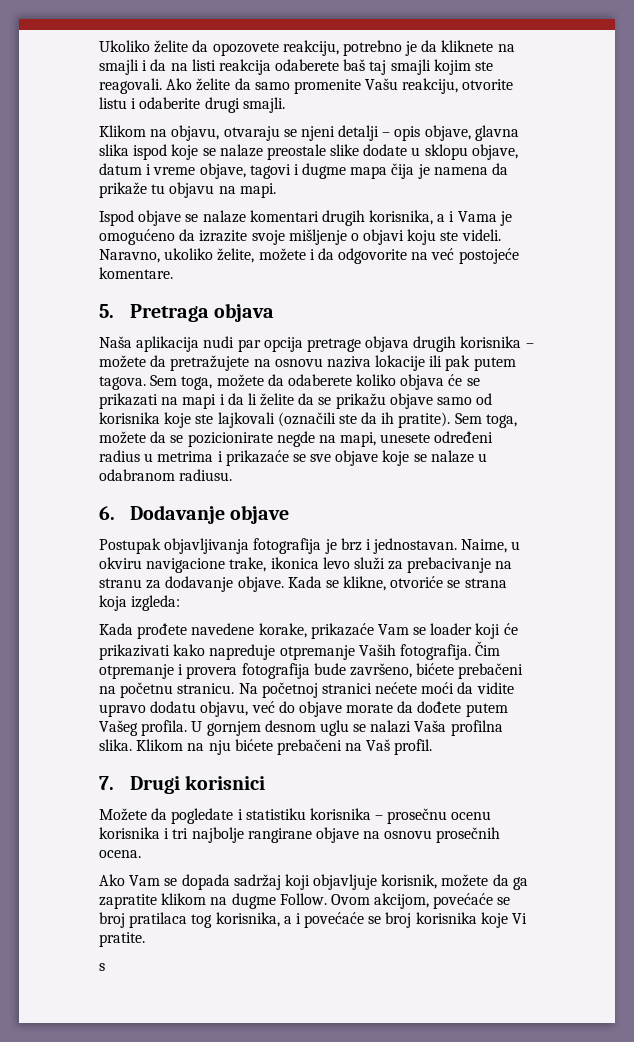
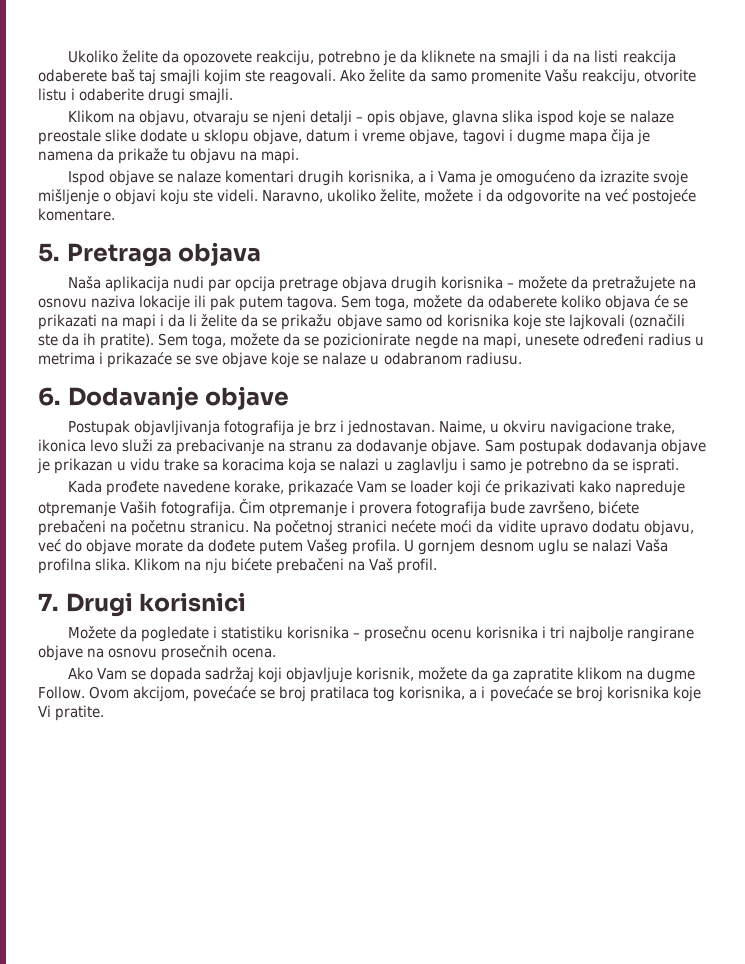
[287,576,507,591] [99,595,181,611] Kada se klikne, otvoriće se strana koja izgleda: -> [484,439,706,455] [37,458,679,474] Sam postupak dodavanja objave je prikazan u vidu trake sa koracima koja se nalazi u zaglavlju i samo je potrebno da se isprati.
[99,963,105,971] // s -> (105, 713) none

